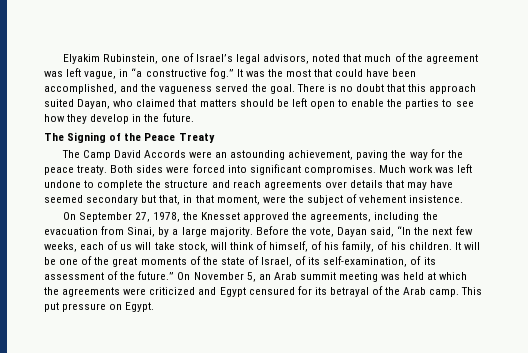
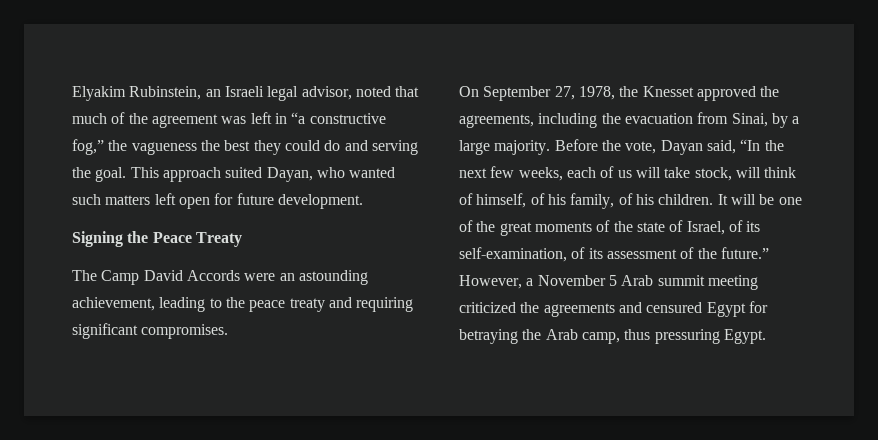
[160,53,310,64] one of Israel’s legal advisors, -> [205,86,352,101] an Israeli legal advisor,
[84,71,117,79] vague, -> (272, 118) none
[209,68,417,79] [44,84,477,94] [44,98,474,109] [44,113,194,124] [44,132,122,143] fog.” It was the most that could have been accomplished, and the vagueness served the goal. There is no doubt that this approach suited Dayan, who claimed that matters should be left open to enable the parties to see how they develop in the future. // The Signing of -> [72,139,418,155] [72,167,396,182] [72,193,363,209] [72,231,123,247] fog,” the vagueness the best they could do and serving the goal. This approach suited Dayan, who wanted such matters left open for future development. // Signing
[356,149,463,160] [44,164,473,175] [44,180,454,190] [44,194,464,205] paving the way for the peace treaty. Both sides were forced into significant compromises. Much work was left undone to complete the structure and reach agreements over details that may have seemed secondary but that, in that moment, were the subject of vehement insistence. -> [159,297,414,312] [72,323,229,339] leading to the peace treaty and requiring significant compromises.
[177,272,468,282] [44,286,483,297] [44,302,123,312] On November 5, an Arab summit meeting was held at which the agreements were criticized and Egypt censured for its betrayal of the Arab camp. This put pressure on -> [459,275,758,290] [459,301,768,317] [459,329,720,344] However, a November 5 Arab summit meeting criticized the agreements and censured Egypt for betraying the Arab camp, thus pressuring

